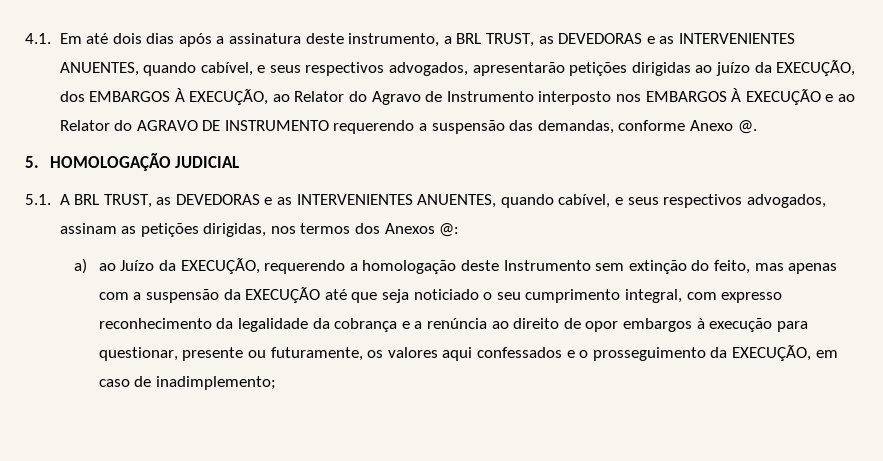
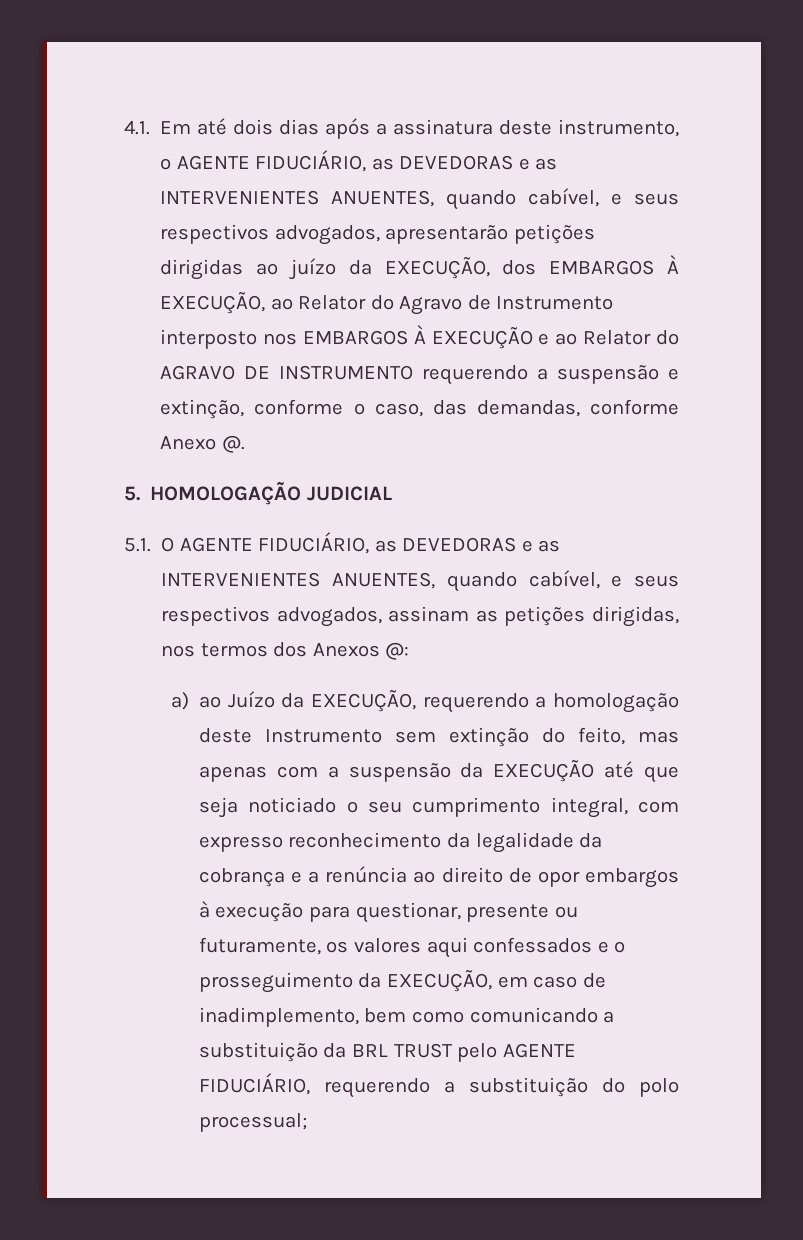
[443,33,534,47] a BRL TRUST, -> [160,150,367,172] o AGENTE FIDUCIÁRIO,
(505, 127) none -> [668,368,679,380] [160,399,423,419] e extinção, conforme o caso,
[59,194,152,208] A BRL TRUST, -> [161,532,370,554] O AGENTE FIDUCIÁRIO,
[156,376,277,390] inadimplemento; -> [198,1007,615,1027] [198,1042,576,1062] [198,1073,679,1098] [198,1113,307,1132] inadimplemento, bem como comunicando a substituição da BRL TRUST pelo AGENTE FIDUCIÁRIO, requerendo a substituição do polo processual;

